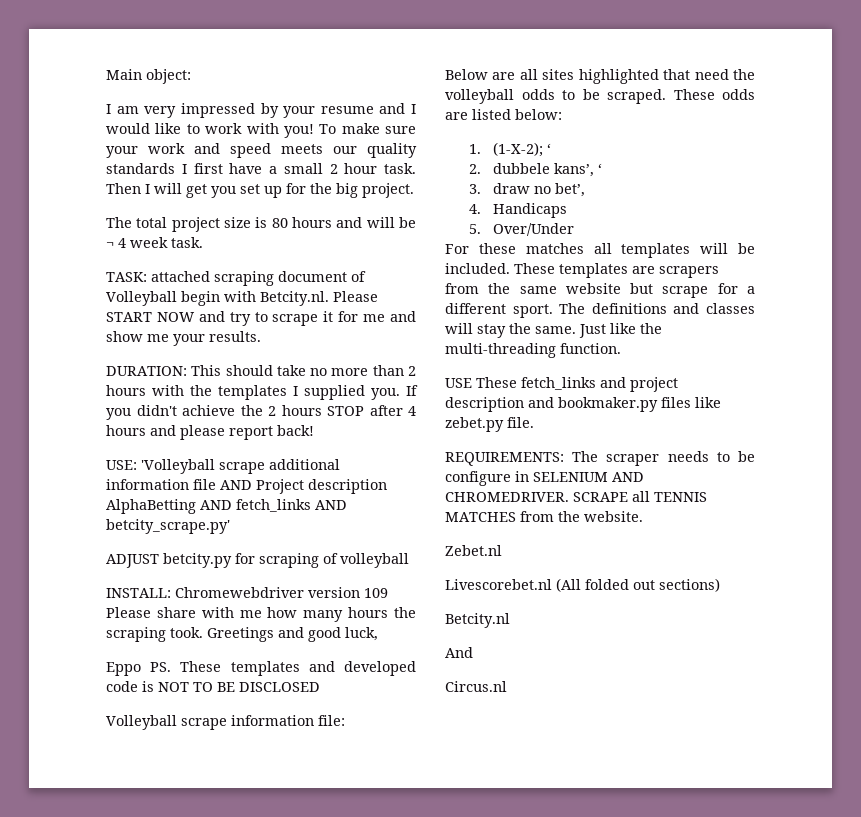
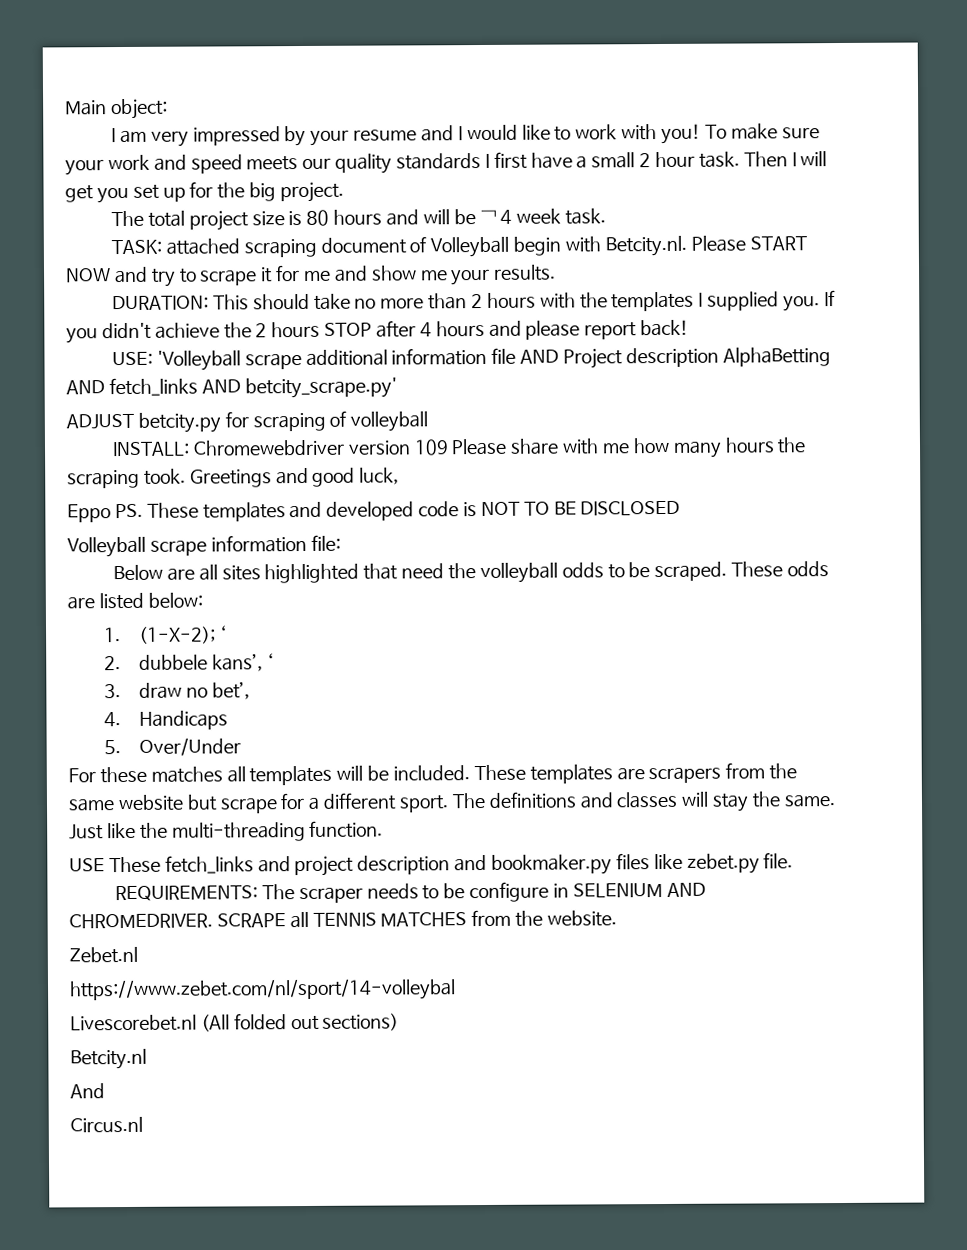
(502, 550) none -> [69,978,456,1002] // https://www.zebet.com/nl/sport/14-volleybal

